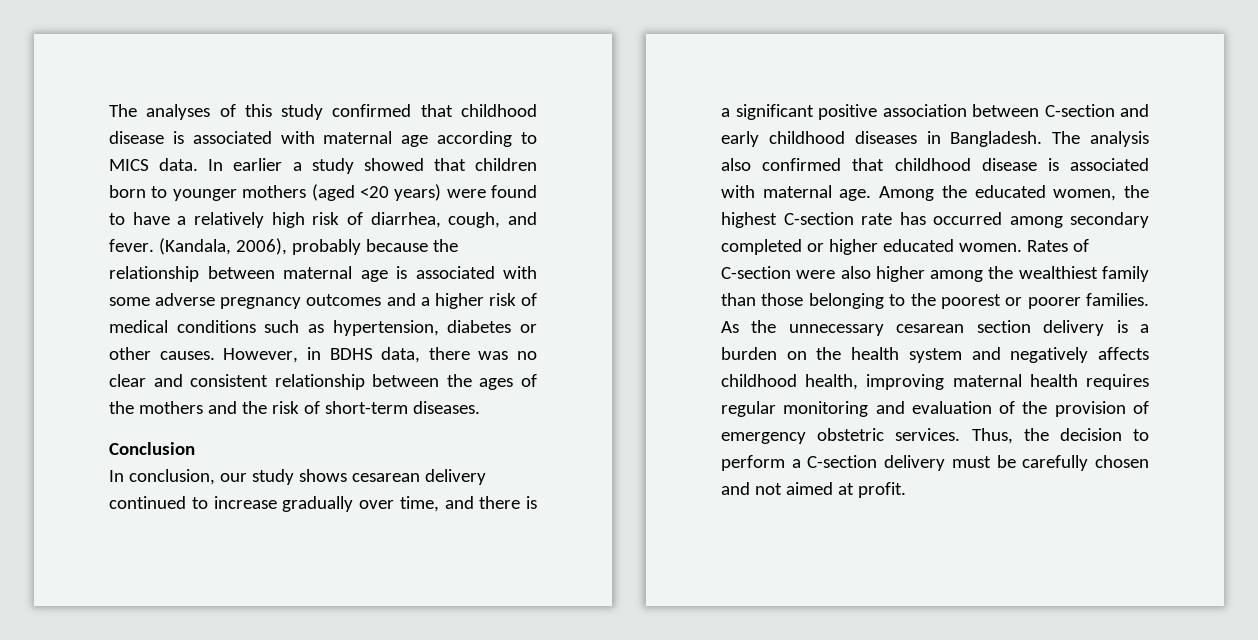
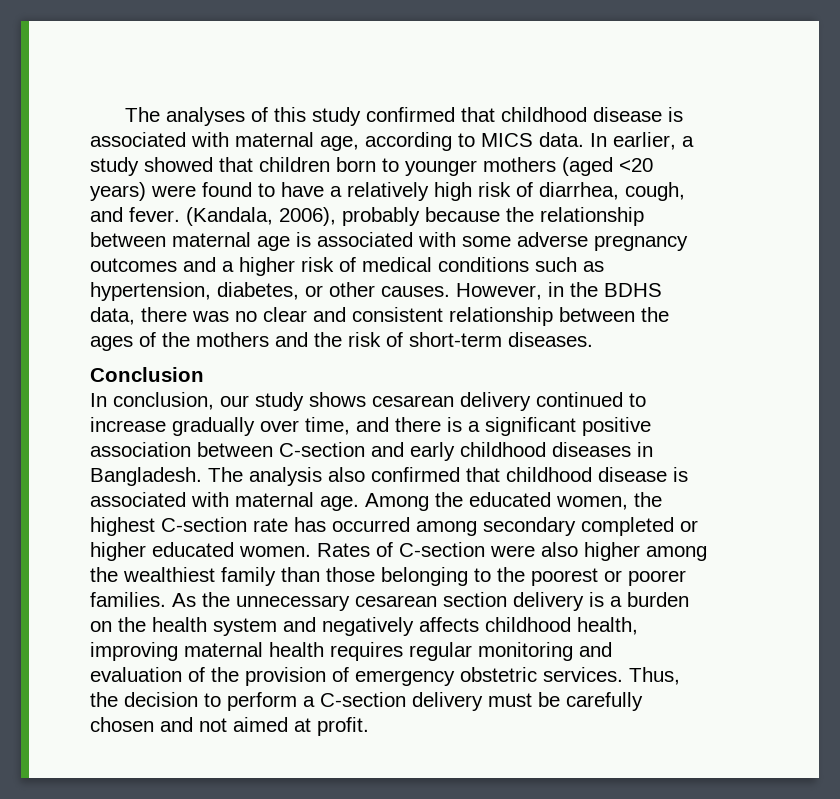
[401,135,429,147] age -> [320,136,359,151] age,
[233,158,283,171] earlier -> [613,132,676,150] earlier,
[447,320,512,333] diabetes -> [217,282,299,300] diabetes,
(321, 353) none -> [570,282,598,297] the

